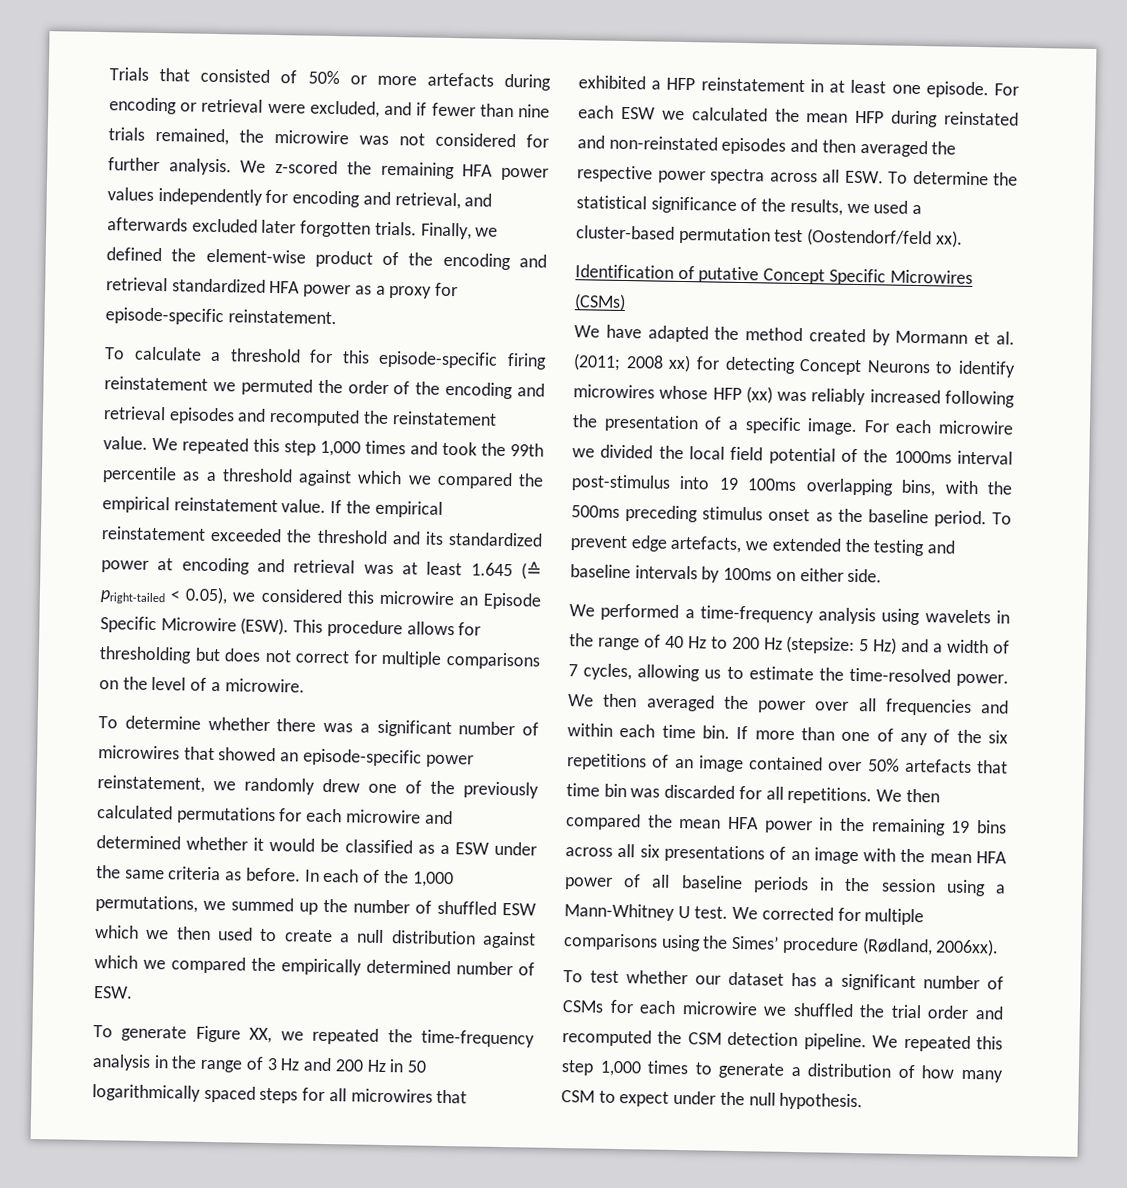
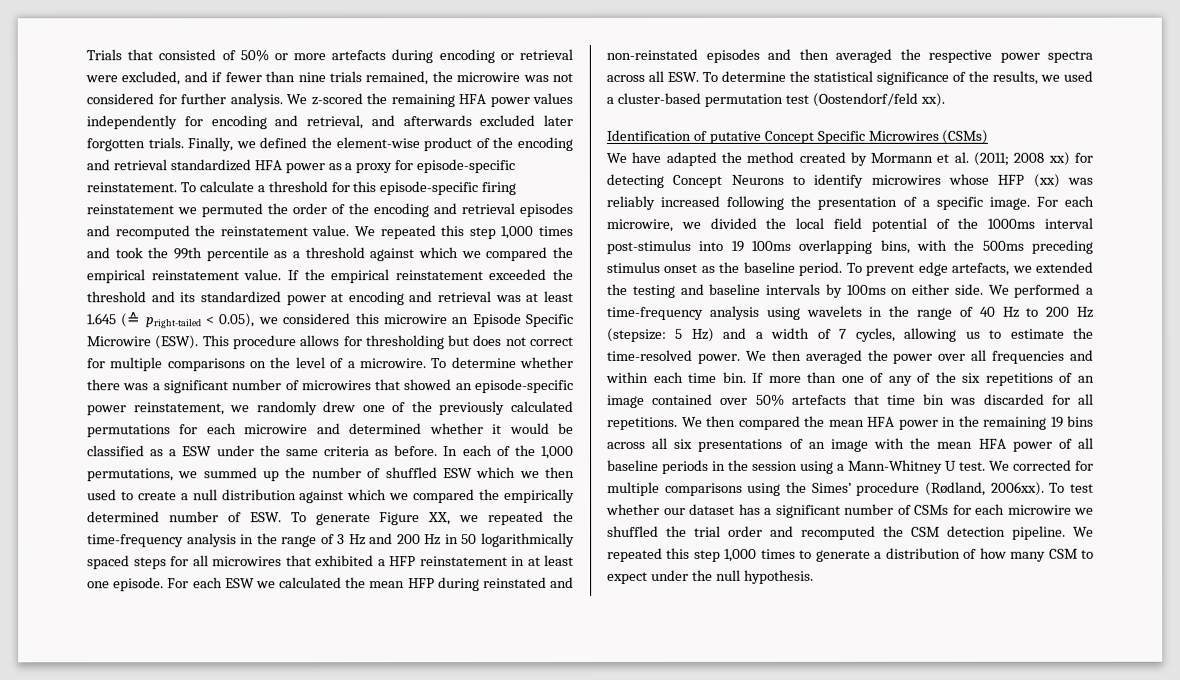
(337, 317) // -> (177, 187) none
(305, 685) // -> (427, 363) none
(133, 992) // -> (282, 517) none
[938,420,1014,435] microwire -> [606,218,673,232] microwire,
(883, 575) // -> (983, 289) none
(1000, 947) // -> (1045, 488) none

